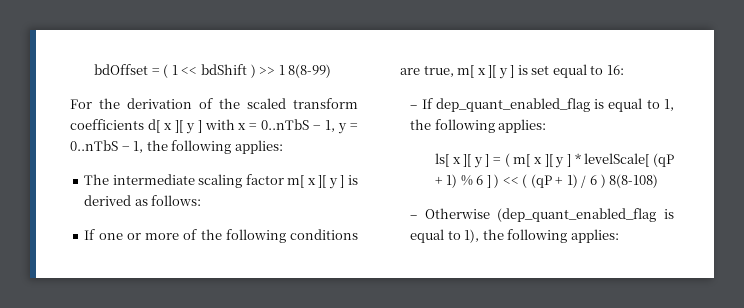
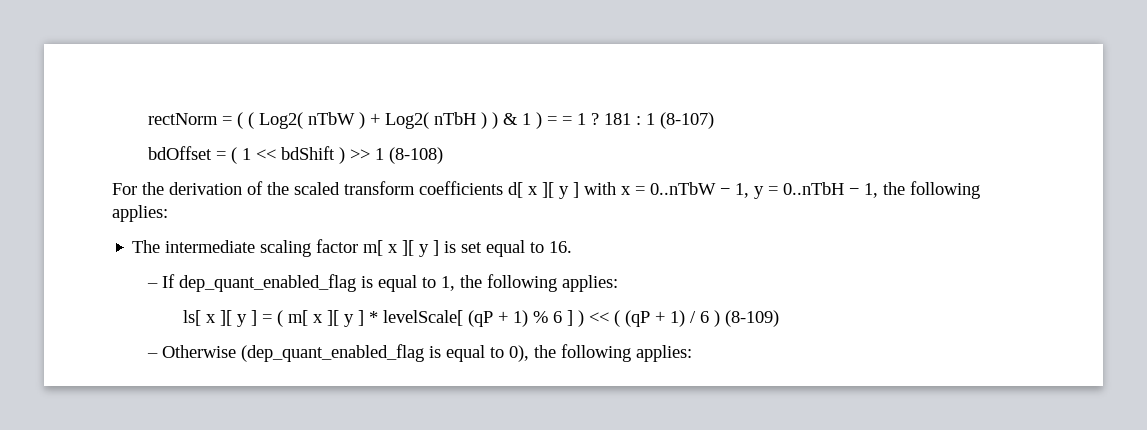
(94, 69) none -> [147,112,714,129] rectNorm = ( ( Log2( nTbW ) + Log2( nTbH ) ) & 1 ) = = 1 ? 181 : 1 (8-107) //
[288,64,332,78] 8(8-99) -> [388,147,443,164] (8-108)
[261,119,310,130] 0..nTbS -> [650,182,716,195] 0..nTbW
[70,140,118,151] 0..nTbS -> [783,182,844,195] 0..nTbH
[84,195,202,206] [84,229,358,243] [400,65,528,79] derived as follows: // If one or more of the following conditions are true, m[ x ][ y ] is -> (457, 247) none
[606,65,624,75] 16: -> [549,241,573,253] 16.
[609,174,659,188] 8(8-108) -> [725,310,780,327] (8-109)
[464,229,480,243] 1), -> [508,345,529,362] 0),

